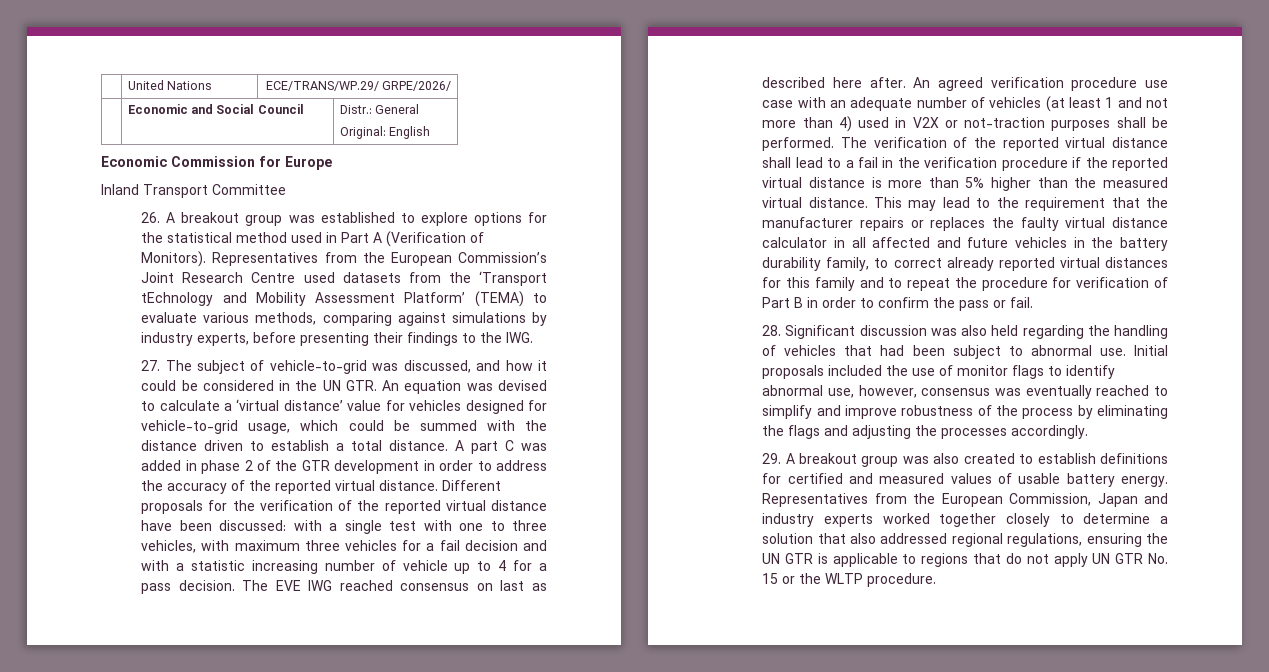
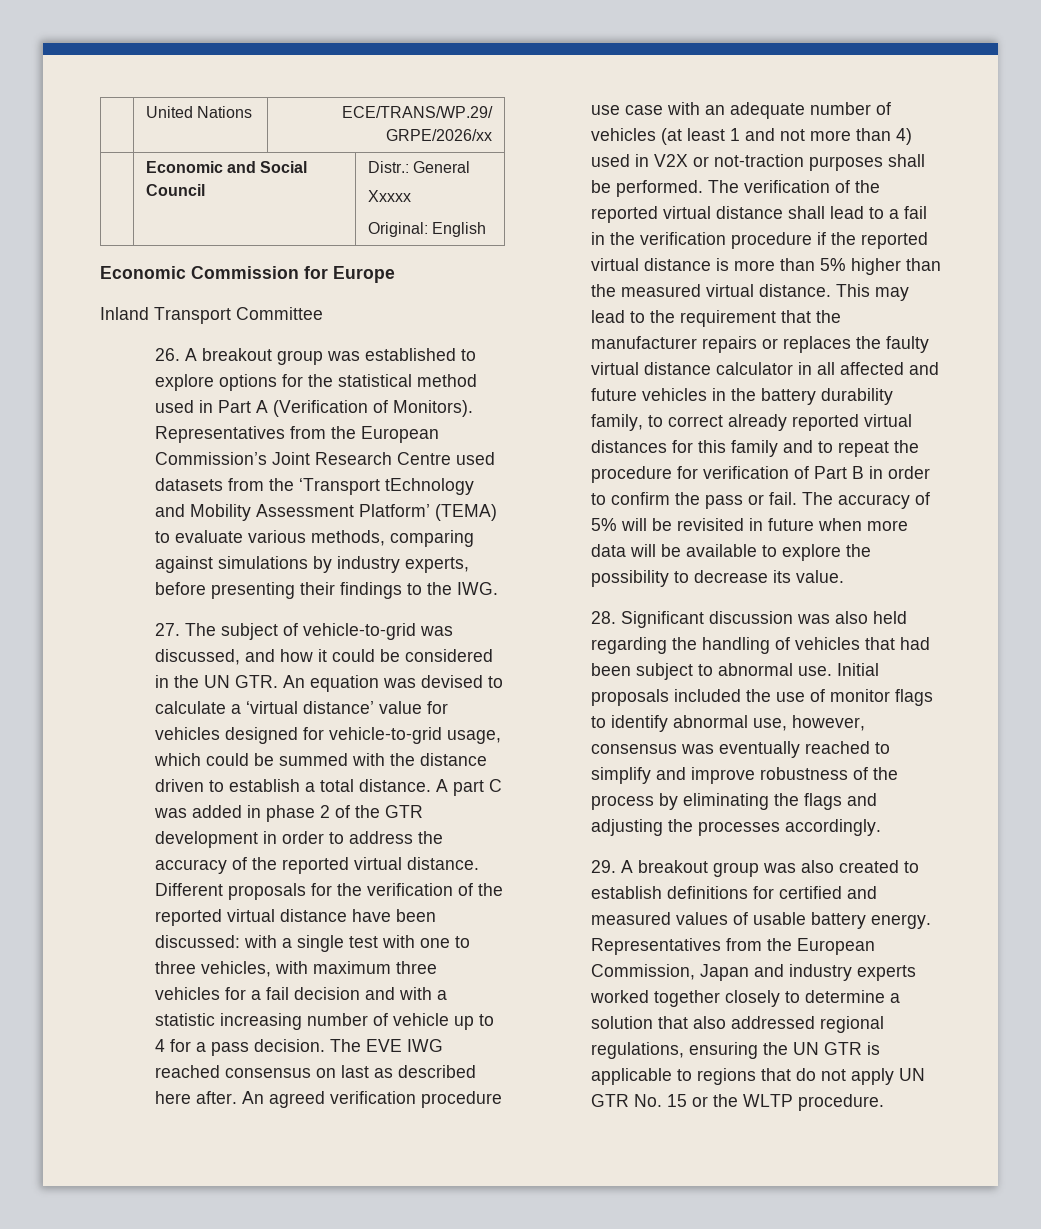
[382,81,452,91] GRPE/2026/ -> [386,129,493,141] GRPE/2026/xx
(419, 109) none -> [367,190,411,202] // Xxxxx
(1034, 302) none -> [801,492,930,509] [590,518,908,531] [590,544,871,561] [590,570,844,587] The accuracy of 5% will be revisited in future when more data will be available to explore the possibility to decrease its value.

